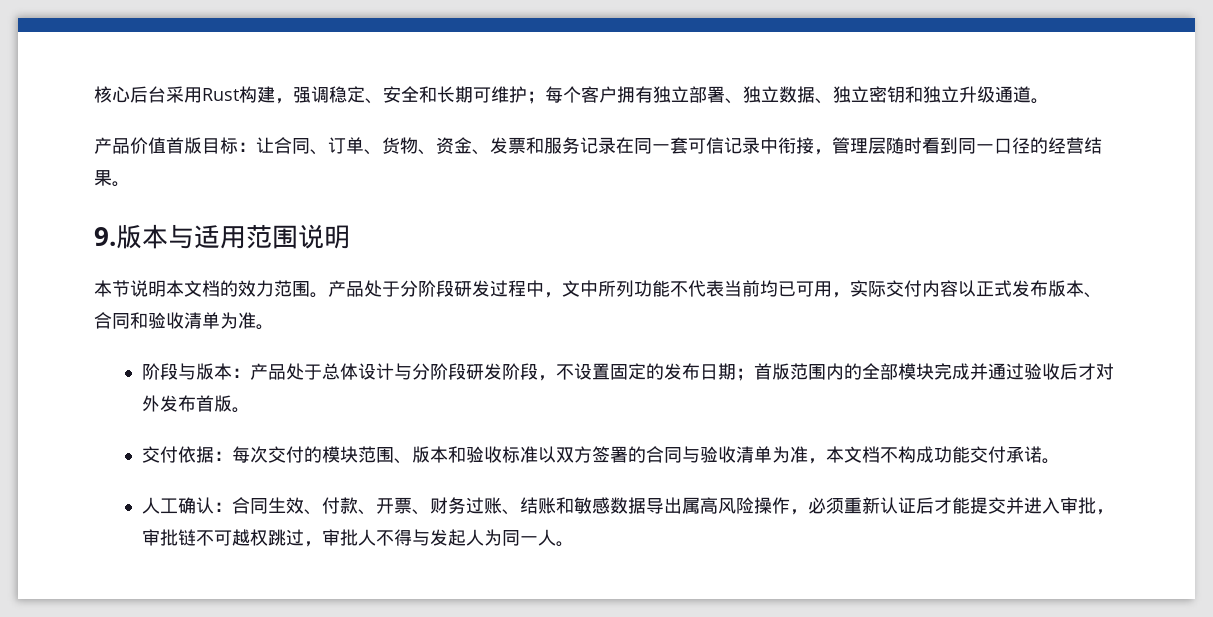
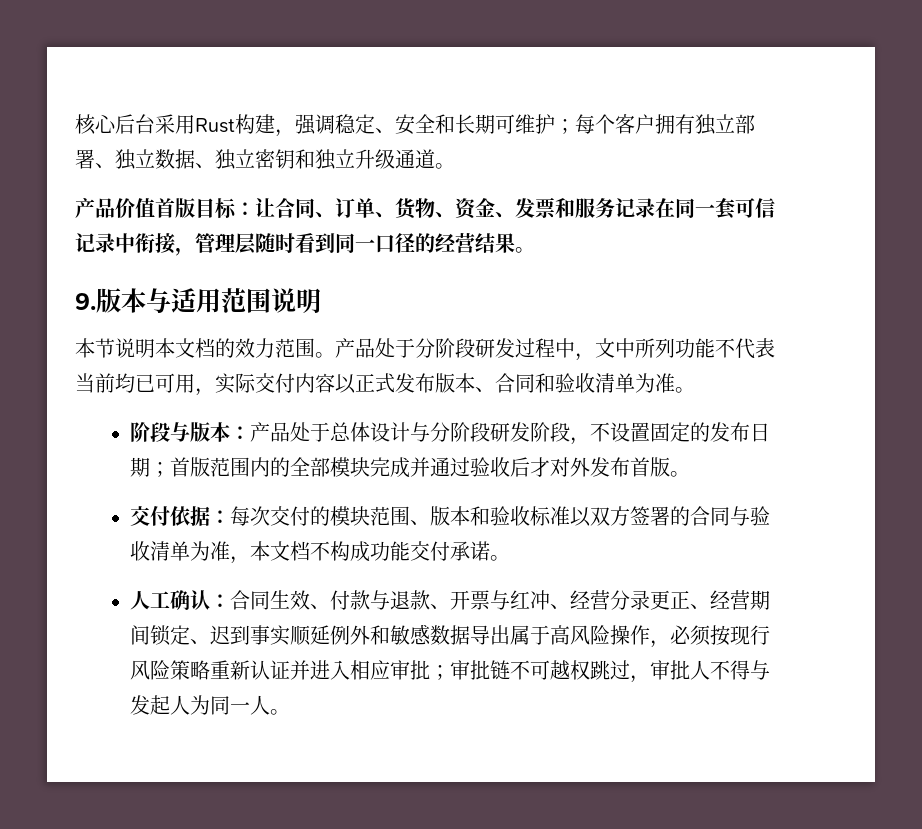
[357,497,556,515] 、开票、财务过账、结账 -> [370,590,771,610] [130,625,371,646] 与退款、开票与红冲、经营分录更正、经营期间锁定、迟到事实顺延例外
(700, 505) none -> [530,625,551,645] 于
[843,497,1114,515] 重新认证后才能提交并进入审批， -> [710,625,771,646] [130,660,451,680] 按现行风险策略重新认证并进入相应审批；

